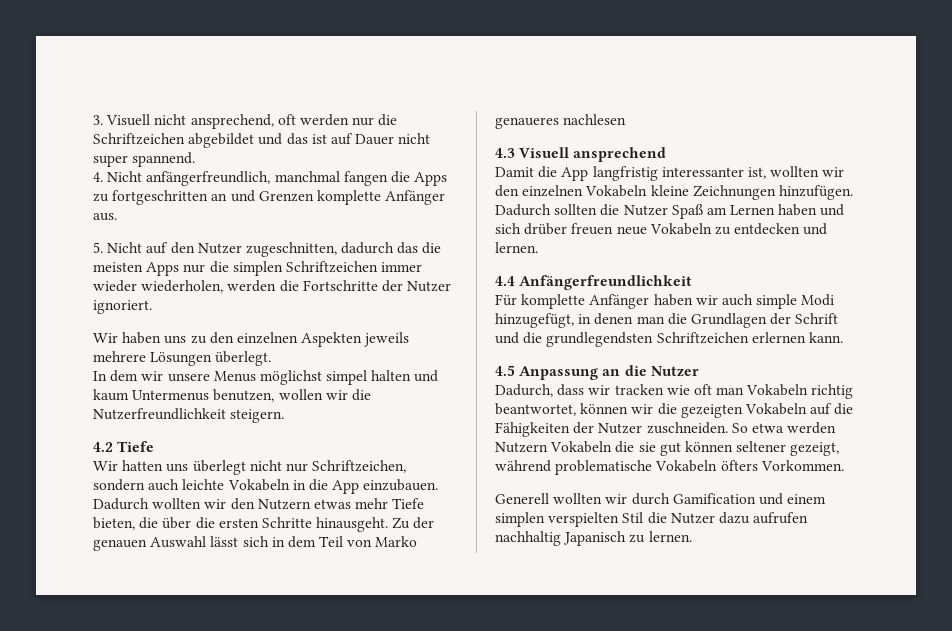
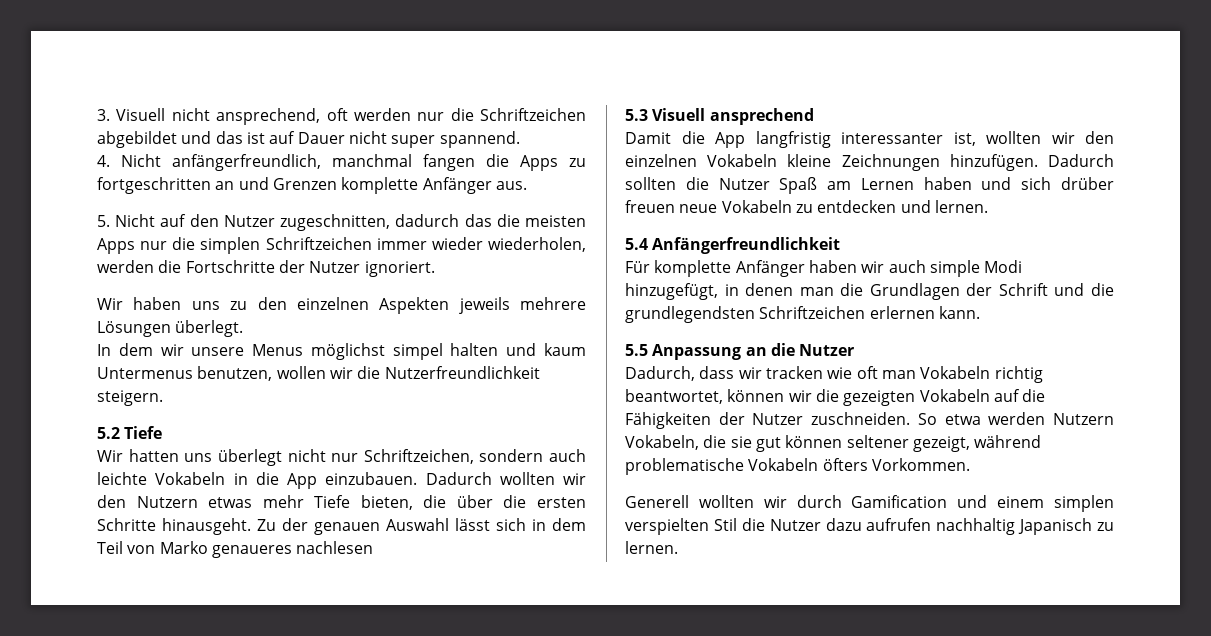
[93,442,113,452] 4.2 -> [97,427,120,439] 5.2
[495,148,515,158] 4.3 -> [625,109,648,121] 5.3
[495,276,515,286] 4.4 -> [625,238,648,250] 5.4
[495,365,515,376] 4.5 -> [625,344,648,356] 5.5
[550,441,613,453] Vokabeln -> [625,435,699,450] Vokabeln,

